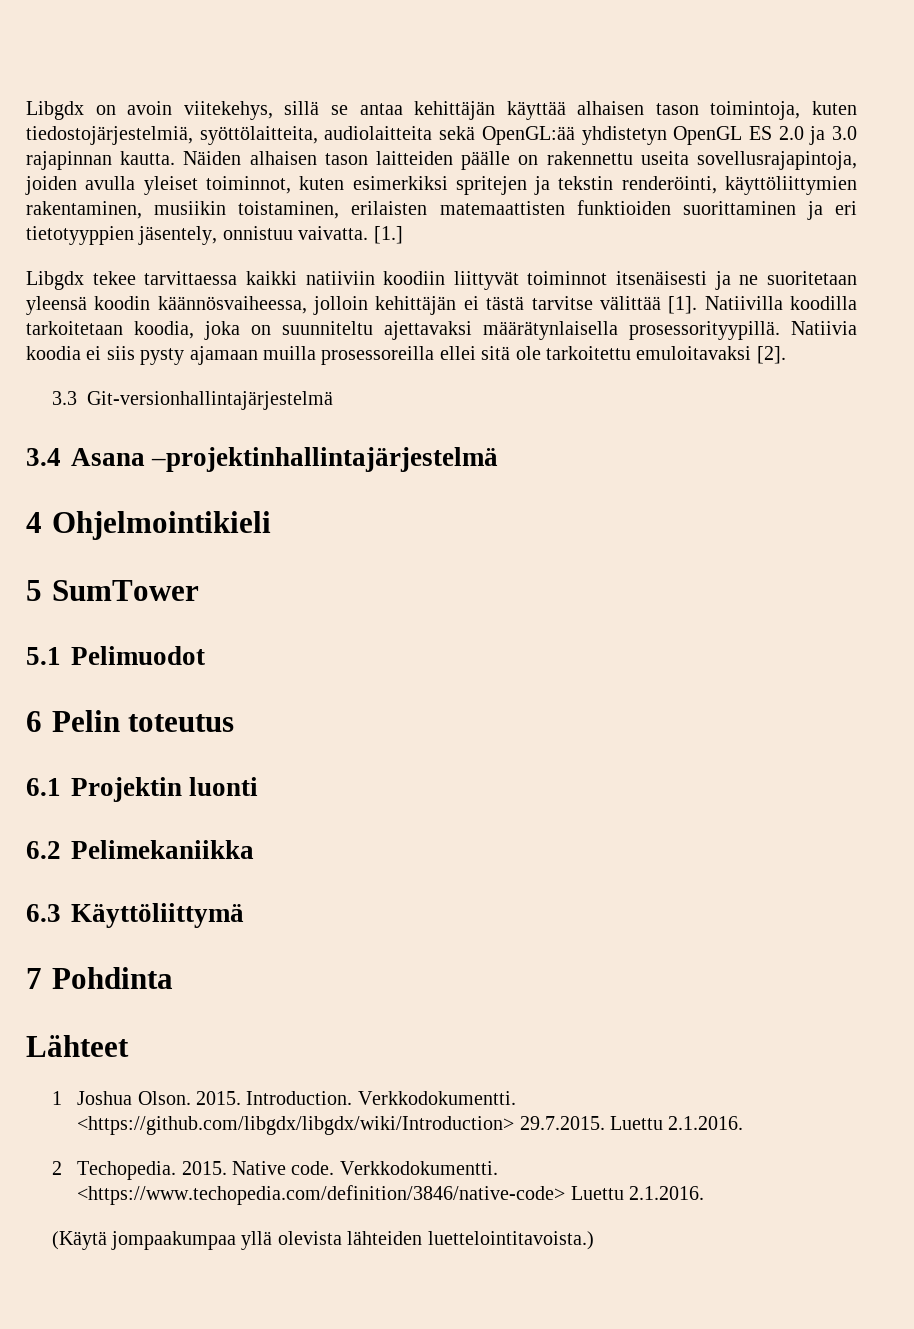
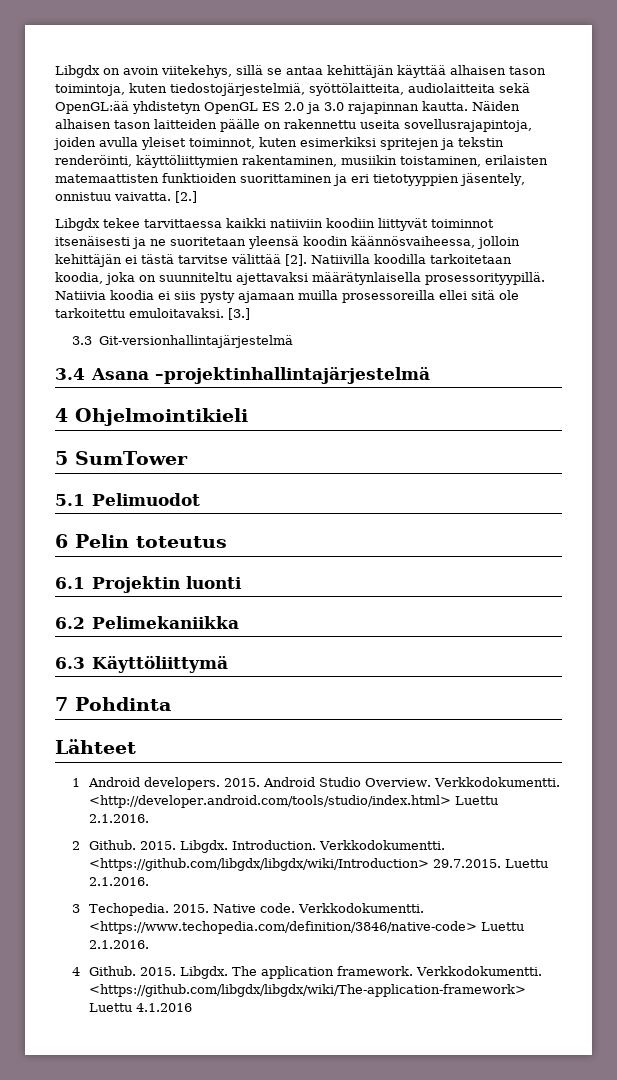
[373,226,403,244] [1.] -> [175,191,197,203] [2.]
[668,296,698,314] [1]. -> [285,254,307,266] [2].
[636,346,786,364] emuloitavaksi [2]. -> [129,308,250,320] emuloitavaksi. [3.]
[77,1091,242,1105] Joshua Olson. 2015. -> [88,777,561,790] [89,795,499,808] [89,814,150,823] [72,840,229,853] Android developers. 2015. Android Studio Overview. Verkkodokumentti. <http://developer.android.com/tools/studio/index.html> Luettu 2.1.2016. // 2 Github. 2015. Libgdx.
[51,1161,62,1175] 2 -> [72,904,81,913] 3
[51,1231,594,1250] (Käytä jompaakumpaa yllä olevista lähteiden luettelointitavoista.) -> [72,966,543,979] [89,984,527,997] [89,1003,193,1012] 4 Github. 2015. Libgdx. The application framework. Verkkodokumentti. <https://github.com/libgdx/libgdx/wiki/The-application-framework> Luettu 4.1.2016

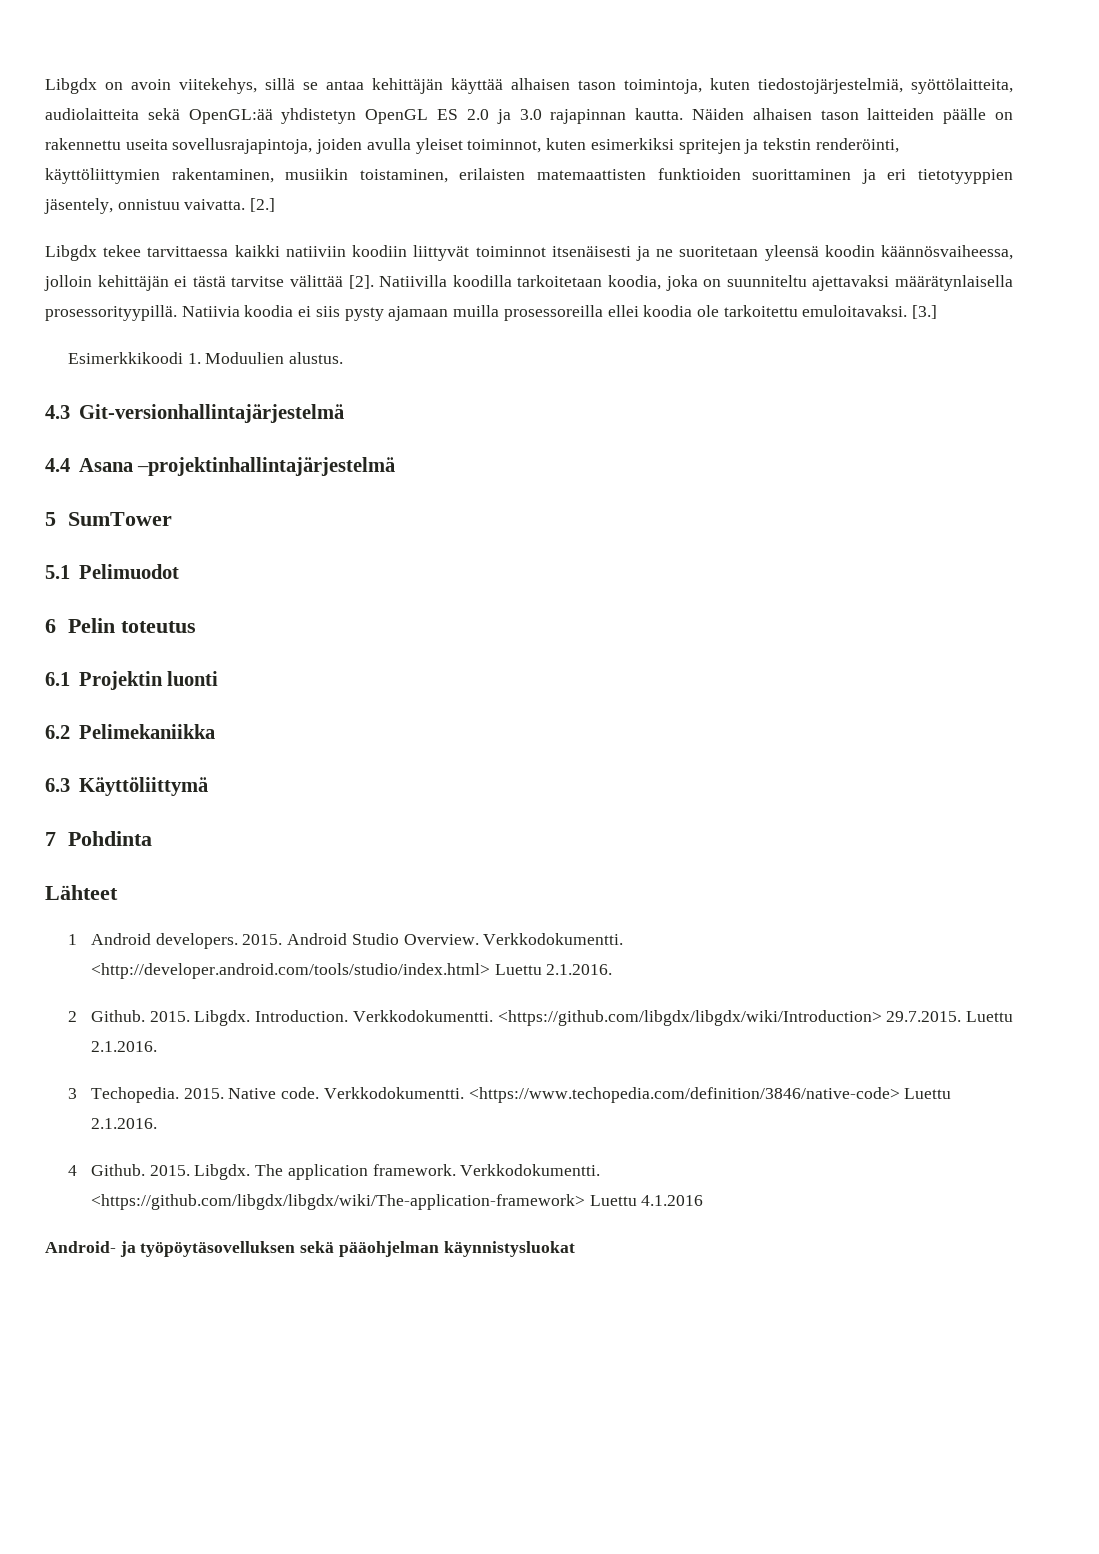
[471,290,495,300] sitä -> [643,305,693,317] koodia
[72,336,93,345] 3.3 -> [67,352,344,364] [45,405,70,419] Esimerkkikoodi 1. Moduulien alustus. // 4.3
[55,368,85,380] 3.4 -> [45,458,70,472] 4.4
[55,408,248,426] // 4 Ohjelmointikieli -> (396, 466) none
(193, 1007) none -> [45,1241,575,1257] // Android- ja työpöytäsovelluksen sekä pääohjelman käynnistysluokat

